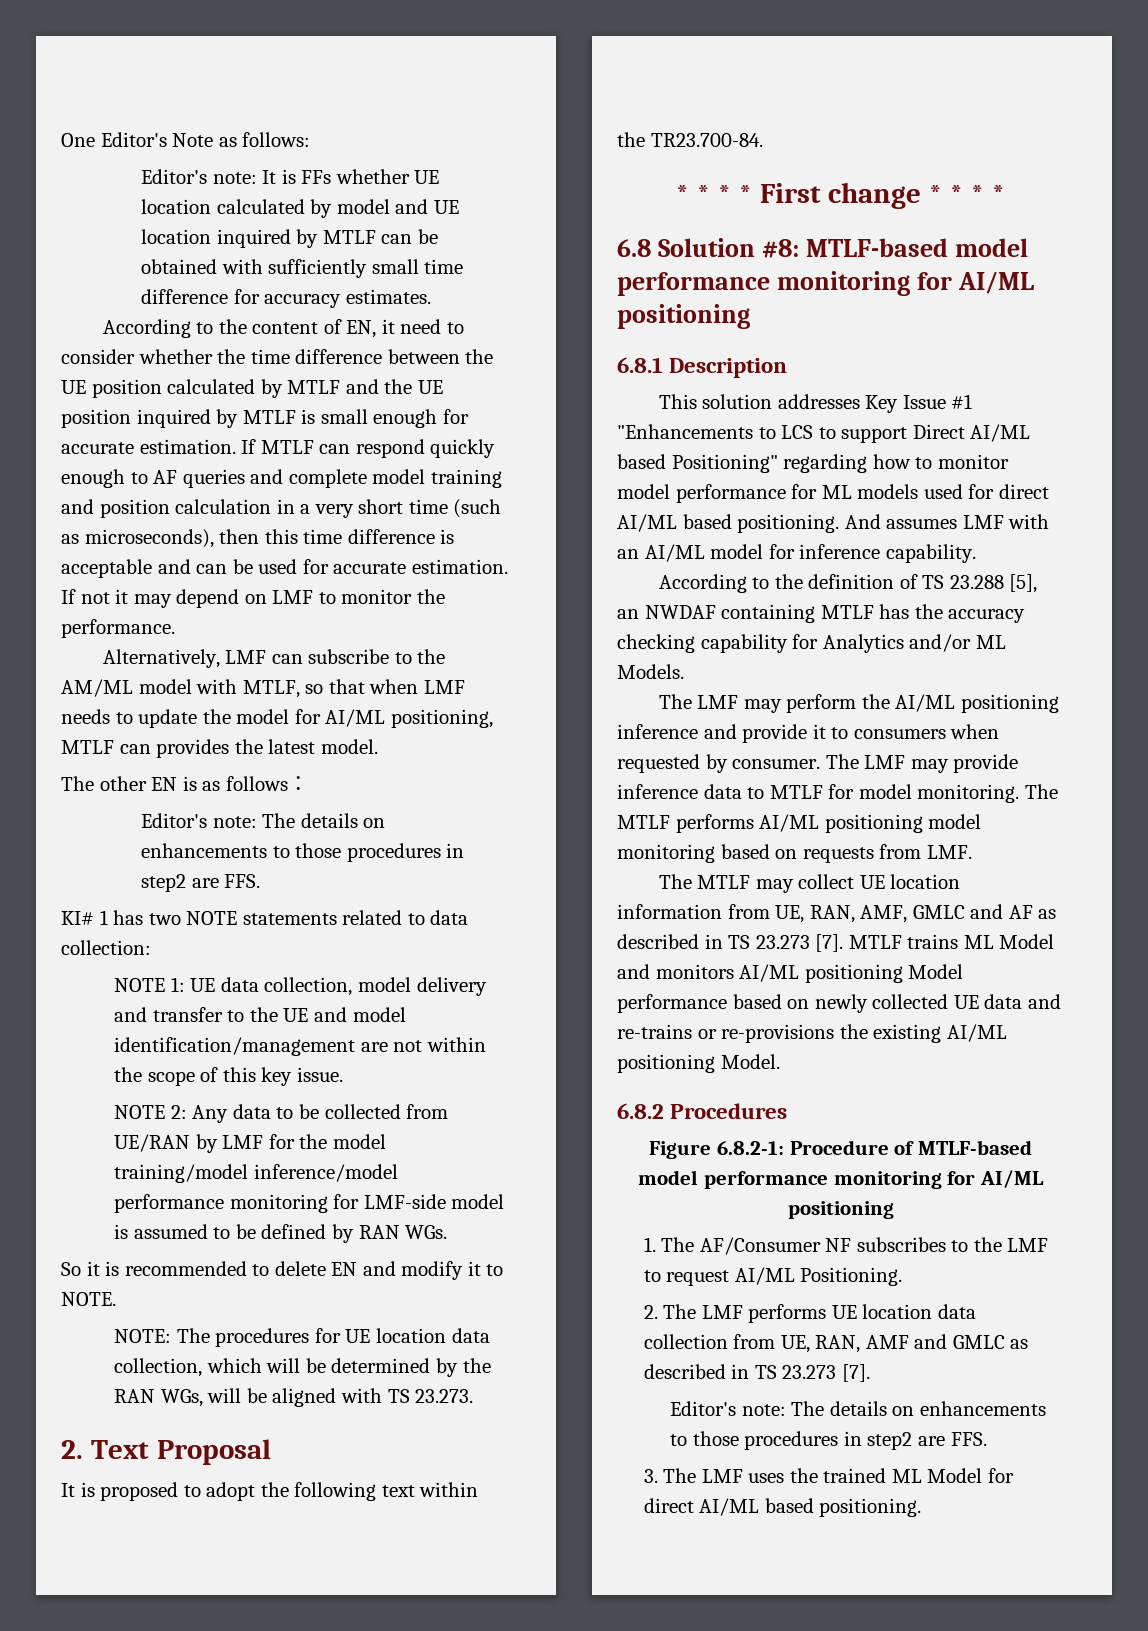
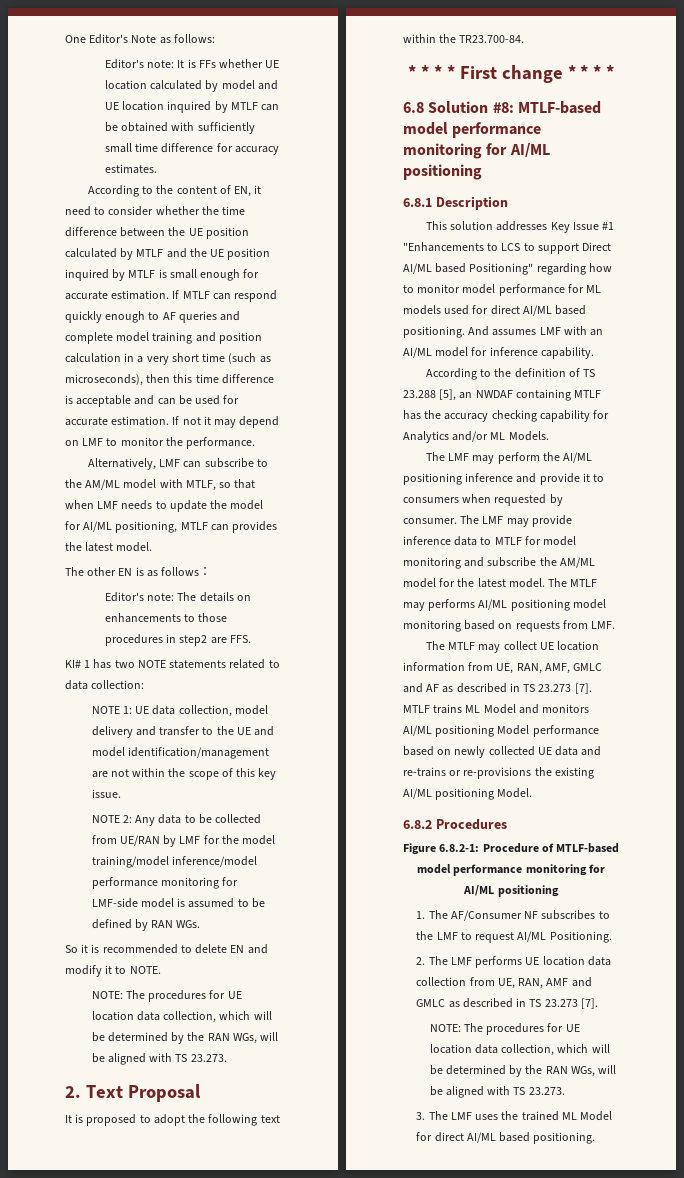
[917,784,1058,803] [617,815,670,829] monitoring. The MTLF -> [403,557,595,569] [403,578,598,588] [403,602,425,611] monitoring and subscribe the AM/ML model for the latest model. The MTLF may
[670,1401,1047,1416] [670,1431,987,1450] Editor's note: The details on enhancements to those procedures in step2 are FFS. -> [429,1023,580,1035] [429,1044,610,1056] [429,1065,617,1077] [429,1086,565,1098] NOTE: The procedures for UE location data collection, which will be determined by the RAN WGs, will be aligned with TS 23.273.

